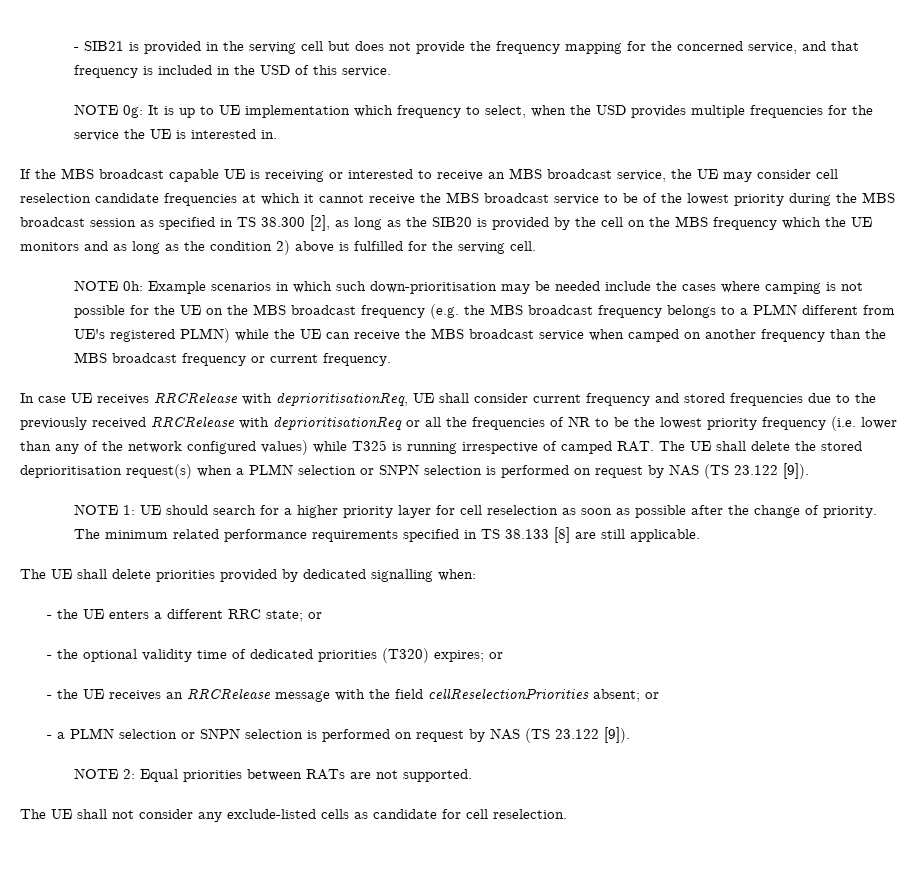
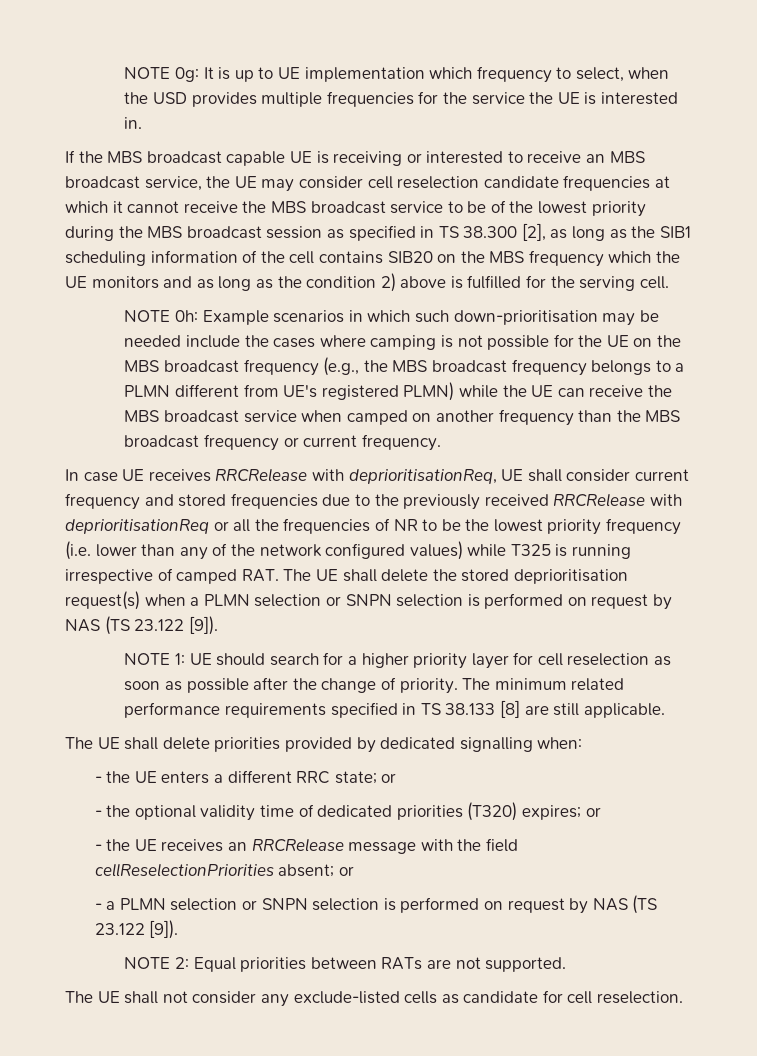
[73,41,859,54] [73,65,391,78] - SIB21 is provided in the serving cell but does not provide the frequency mapping for the concerned service, and that frequency is included in the USD of this service. // -> (124, 73) none
[432,217,623,230] SIB20 is provided by the cell -> [659,226,691,238] [65,250,433,266] SIB1 scheduling information of the cell contains SIB20
[429,304,459,319] (e.g. -> [323,357,360,376] (e.g.,

